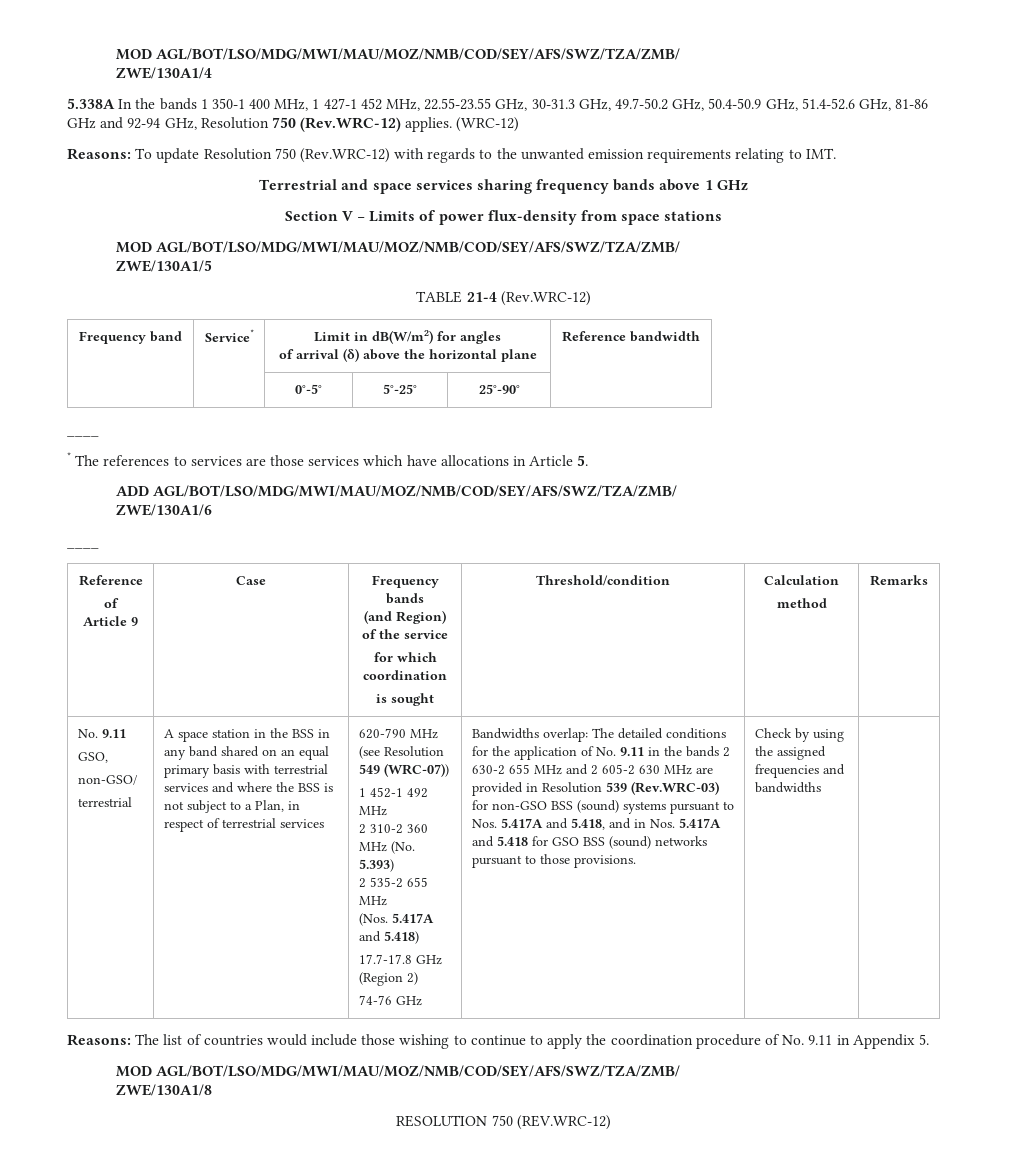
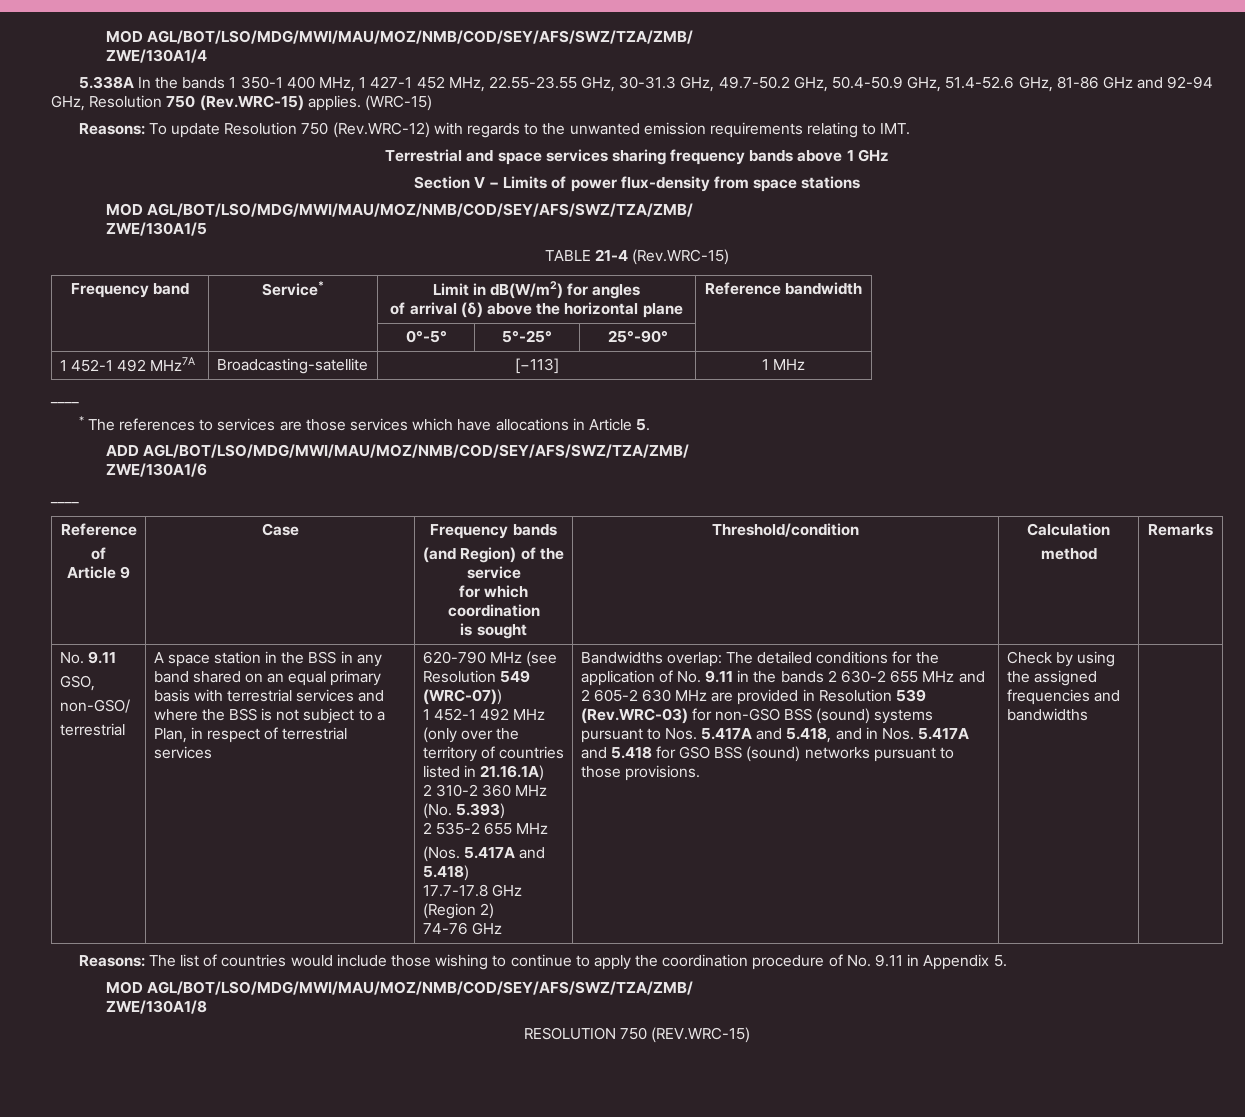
[300,117,520,132] (Rev.WRC-12) applies. (WRC-12) -> [199,95,432,111] (Rev.WRC-15) applies. (WRC-15)
[500,291,591,306] (Rev.WRC-12) -> [632,249,730,265] (Rev.WRC-15)
(520, 389) none -> [59,357,196,372] [216,358,368,374] [514,358,559,374] [761,359,806,370] // 1 452-1 492 MHz7A | Broadcasting-satellite | [−113] | 1 MHz
(387, 811) none -> [422,727,519,743] [422,746,564,762] [422,765,544,781] (only over the territory of countries listed in 21.16.1A)
[516,1115,611,1130] (REV.WRC-12) -> [651,1027,751,1043] (REV.WRC-15)

